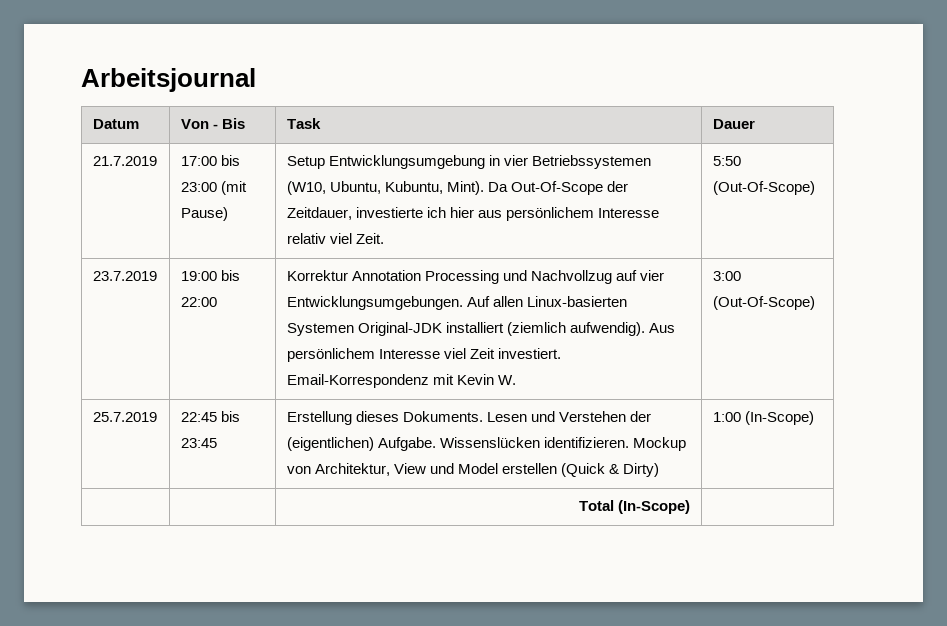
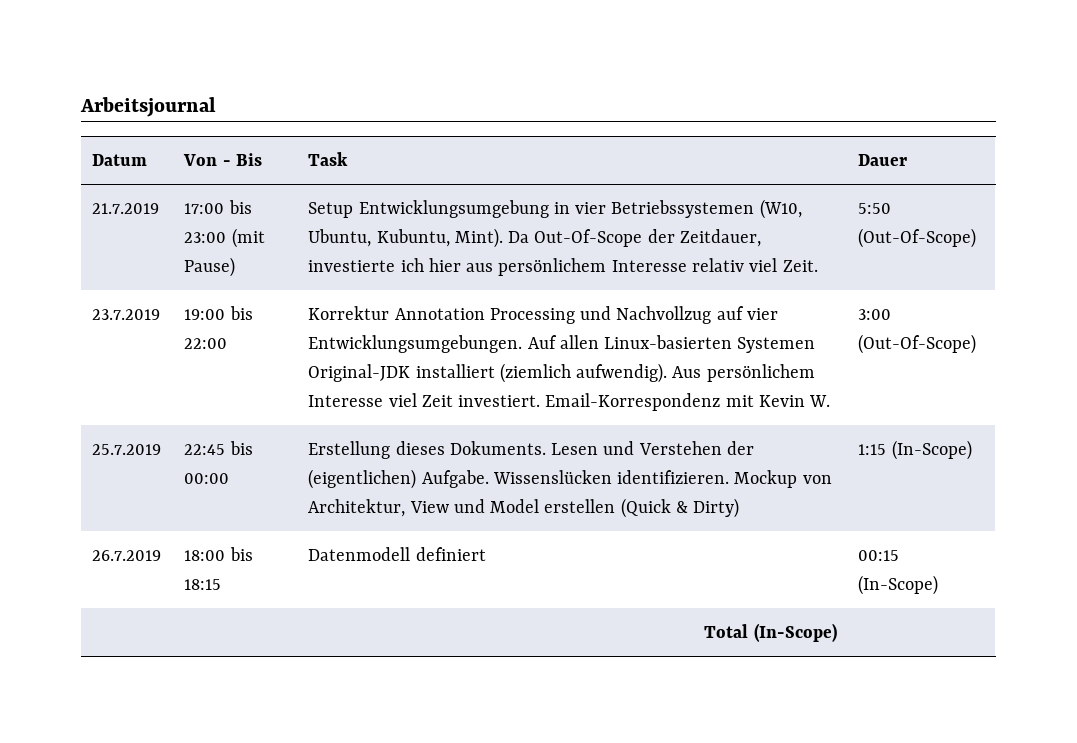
[180,438,217,448] 23:45 -> [184,473,230,484] 00:00
[712,412,741,422] 1:00 -> [858,440,972,460] [92,550,162,561] [184,547,253,561] [184,579,222,590] [308,547,486,561] [858,550,900,561] 1:15 (In-Scope) // 26.7.2019 | 18:00 bis 18:15 | Datenmodell definiert | 00:15

